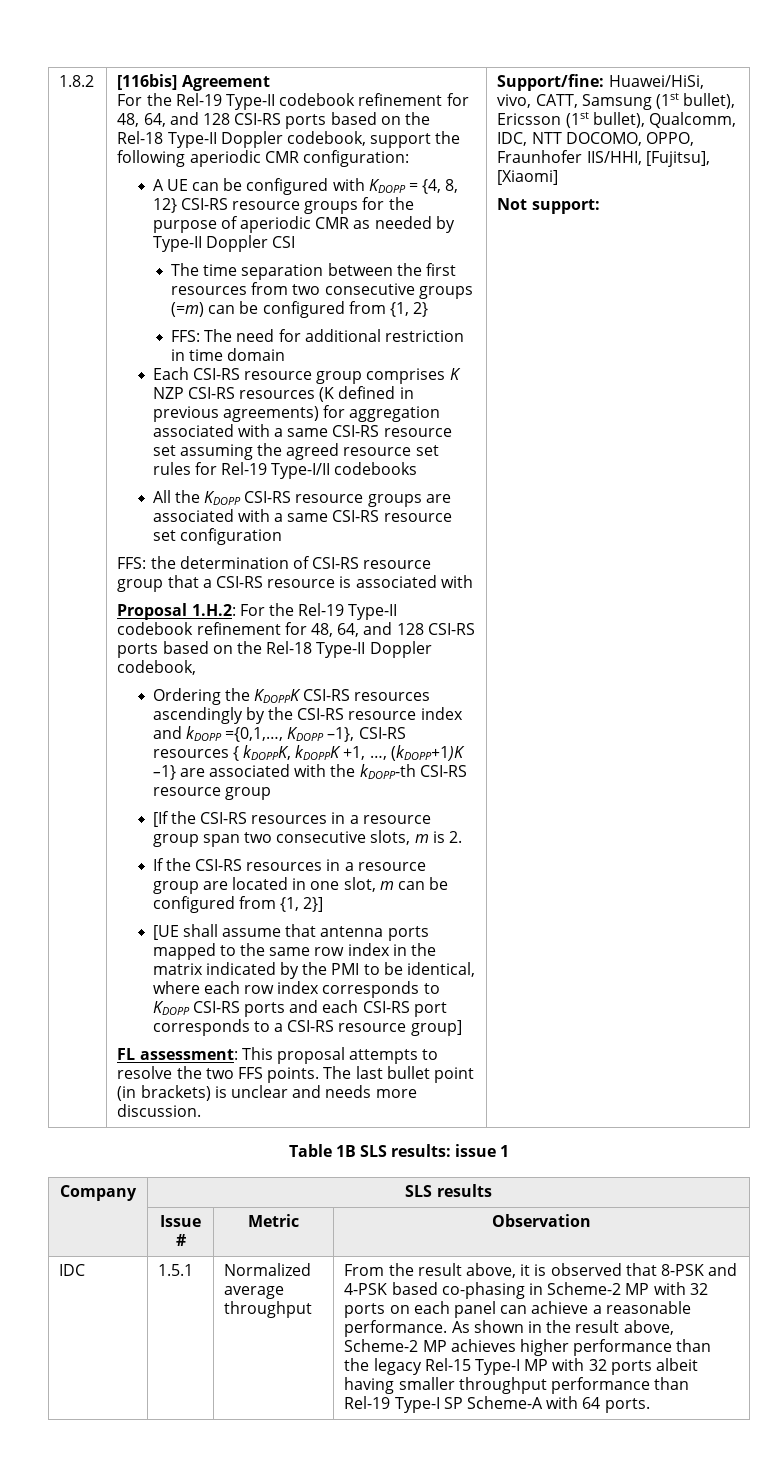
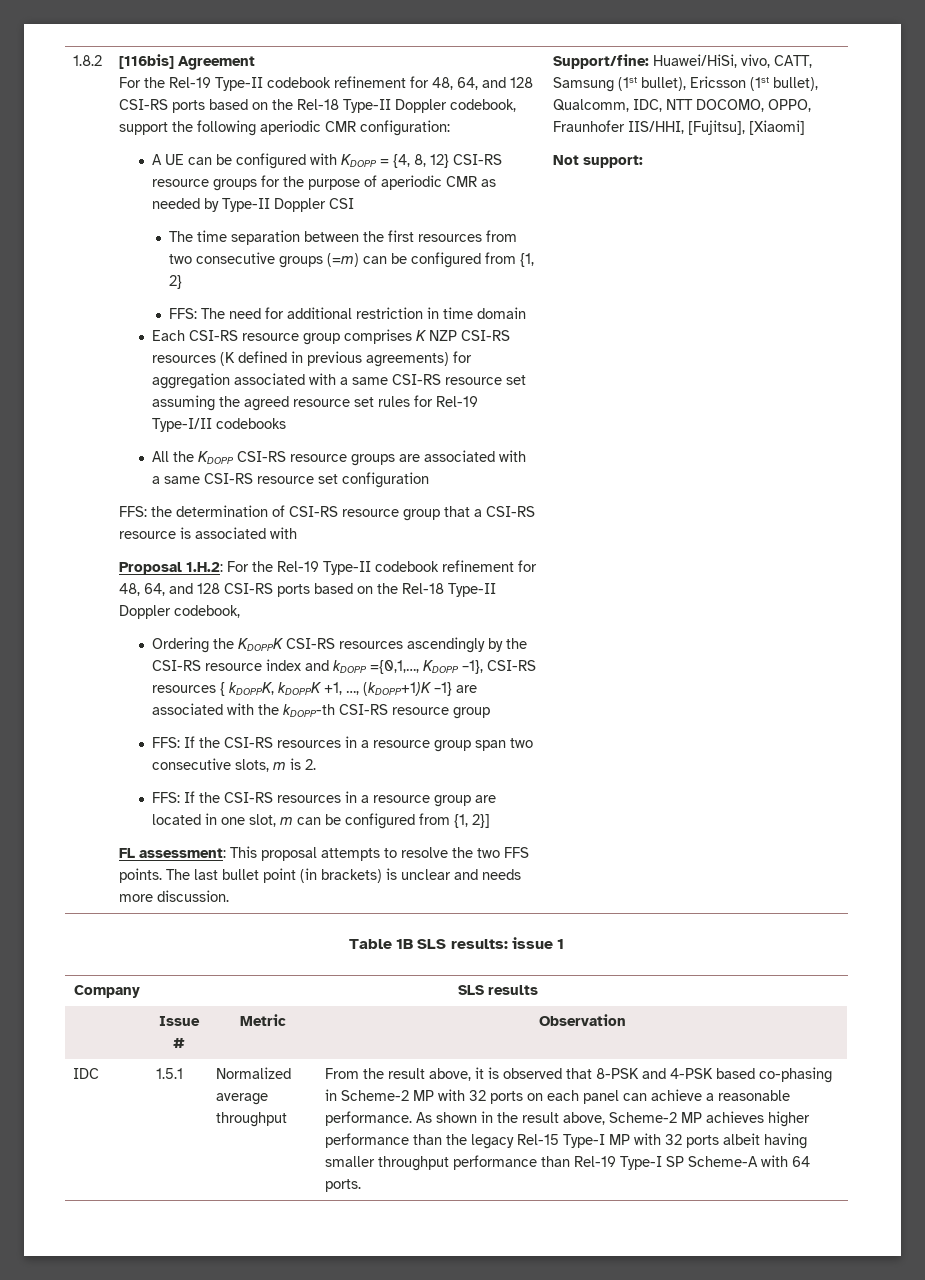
[152,811,169,827] [If -> [152,736,196,748] FFS: If
(463, 837) none -> [152,792,181,803] FFS:
[152,924,429,941] [152,943,437,960] [152,962,476,979] [152,981,440,998] [152,1000,447,1017] [152,1019,462,1036] // [UE shall assume that antenna ports mapped to the same row index in the matrix indicated by the PMI to be identical, where each row index corresponds to KDOPP CSI-RS ports and each CSI-RS port corresponds to a CSI-RS resource group] -> (491, 821) none

